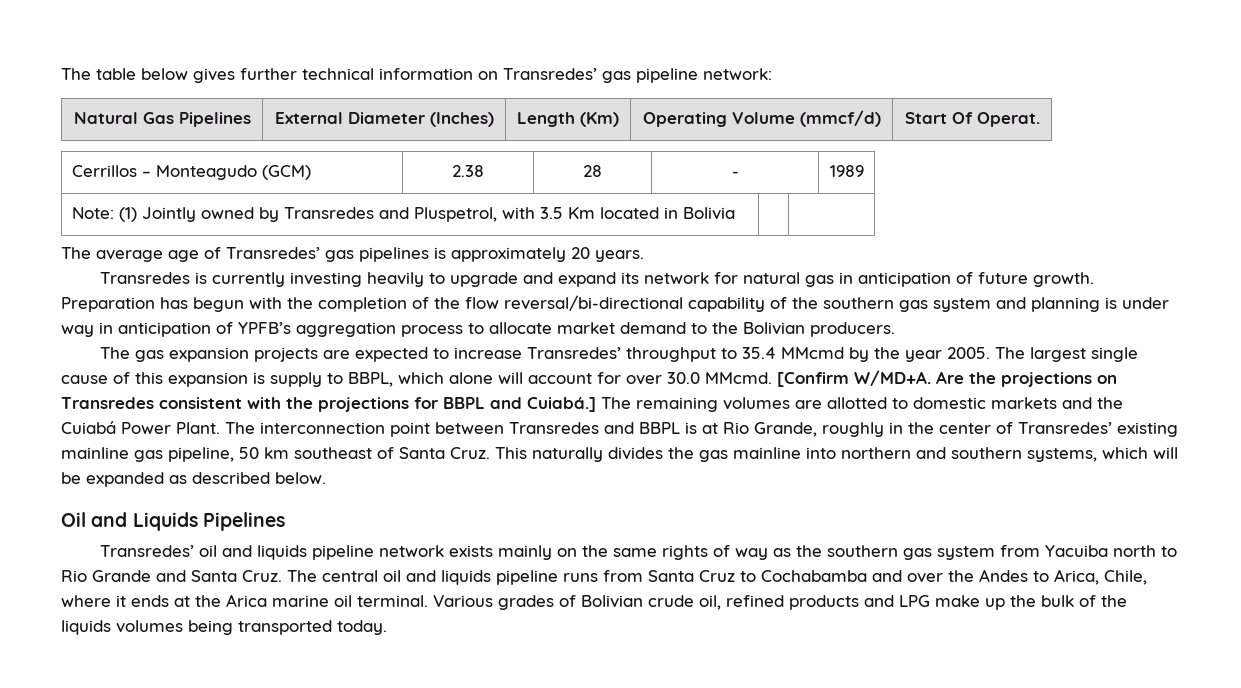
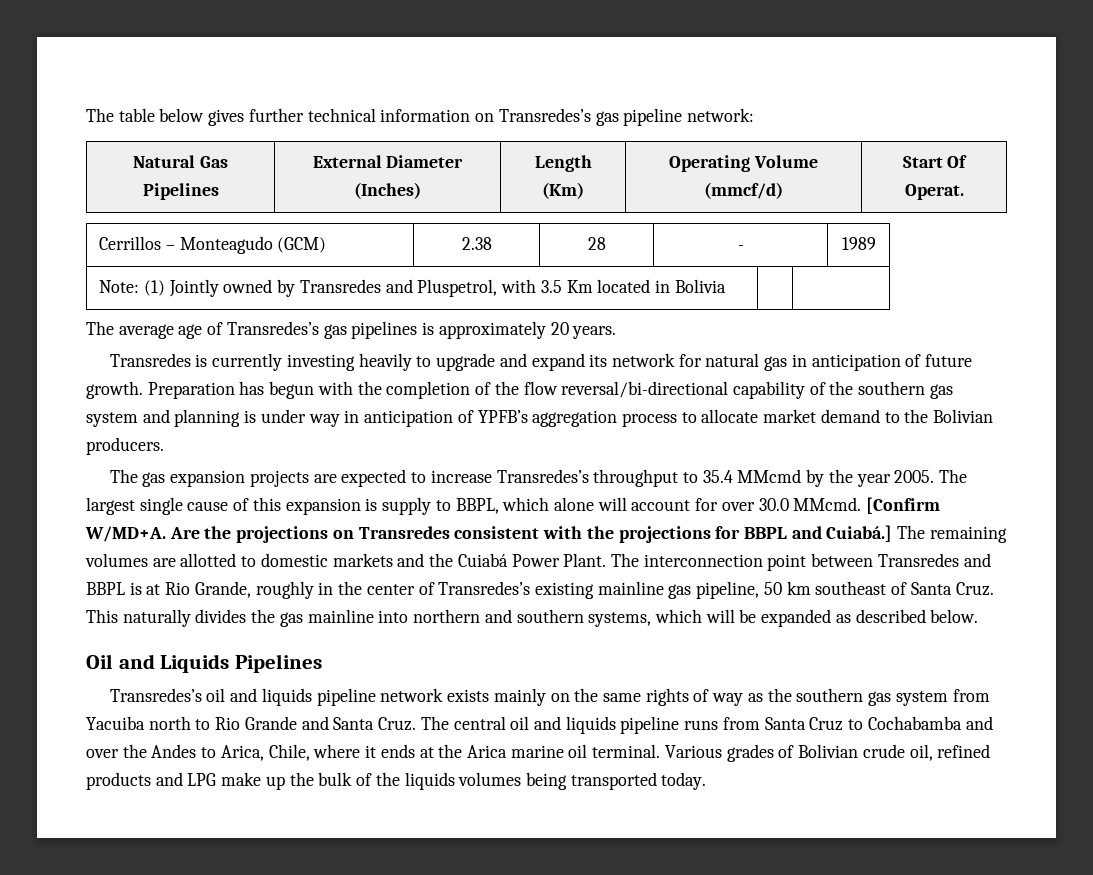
[503,68,597,80] Transredes’ -> [498,108,591,122] Transredes’s
[226,247,320,259] Transredes’ -> [226,321,319,335] Transredes’s
[526,347,621,359] Transredes’ -> [496,469,589,483] Transredes’s
[1018,422,1112,434] Transredes’ -> [438,581,531,595] Transredes’s
[99,545,194,557] Transredes’ -> [109,688,202,702] Transredes’s

